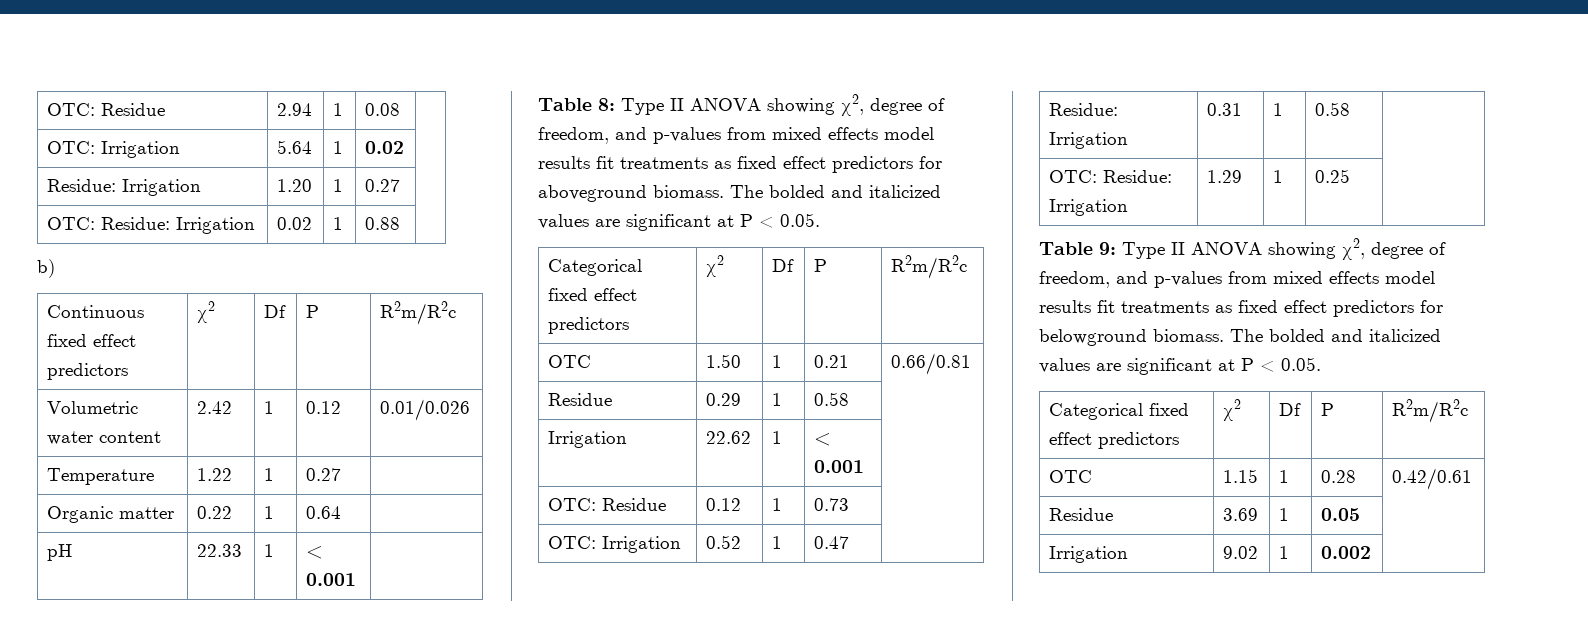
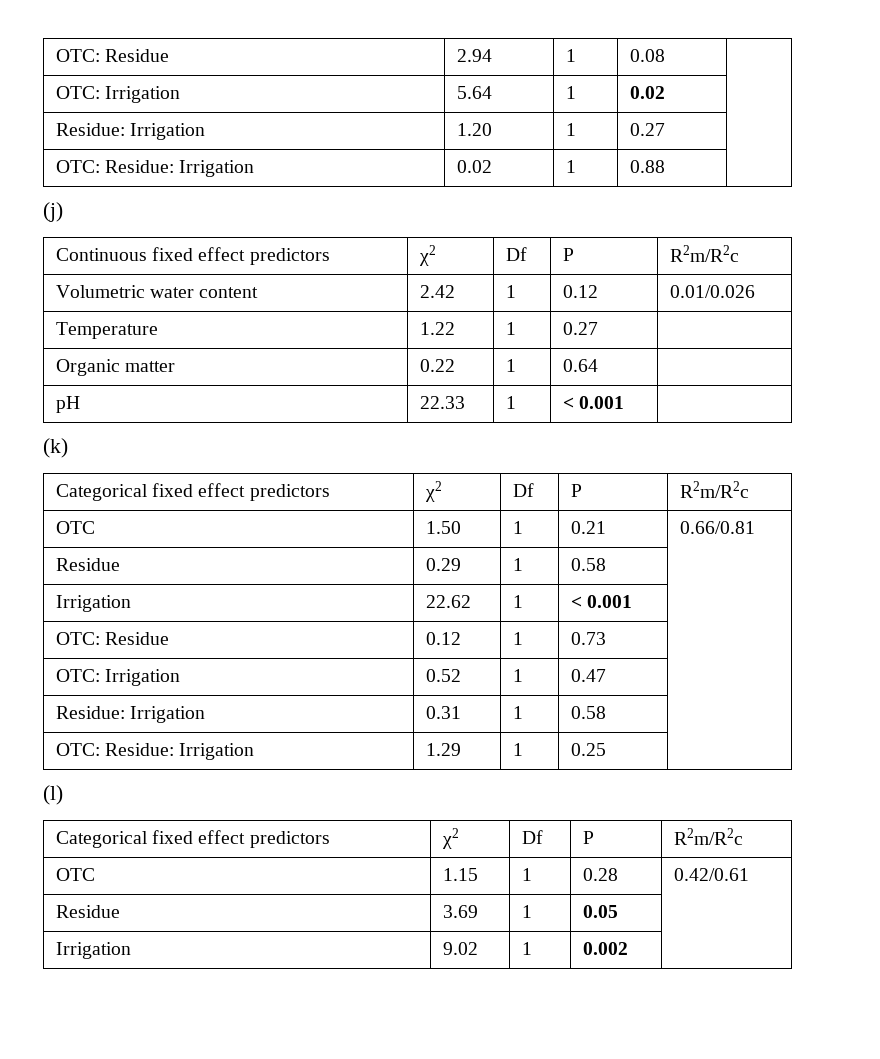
[37,259,55,278] b) -> [43,202,63,222] (j)
[538,94,945,116] [538,127,934,144] [538,156,942,173] [538,185,941,202] [538,213,820,231] Table 8: Type II ANOVA showing χ2, degree of freedom, and p-values from mixed effects model results fit treatments as fixed effect predictors for aboveground biomass. The bolded and italicized values are significant at P < 0.05. -> [43,438,68,458] (k)
[1039,238,1446,260] [1039,271,1435,288] [1039,300,1443,317] [1039,329,1441,346] [1039,357,1321,375] Table 9: Type II ANOVA showing χ2, degree of freedom, and p-values from mixed effects model results fit treatments as fixed effect predictors for belowground biomass. The bolded and italicized values are significant at P < 0.05. -> [43,785,63,805] (l)

